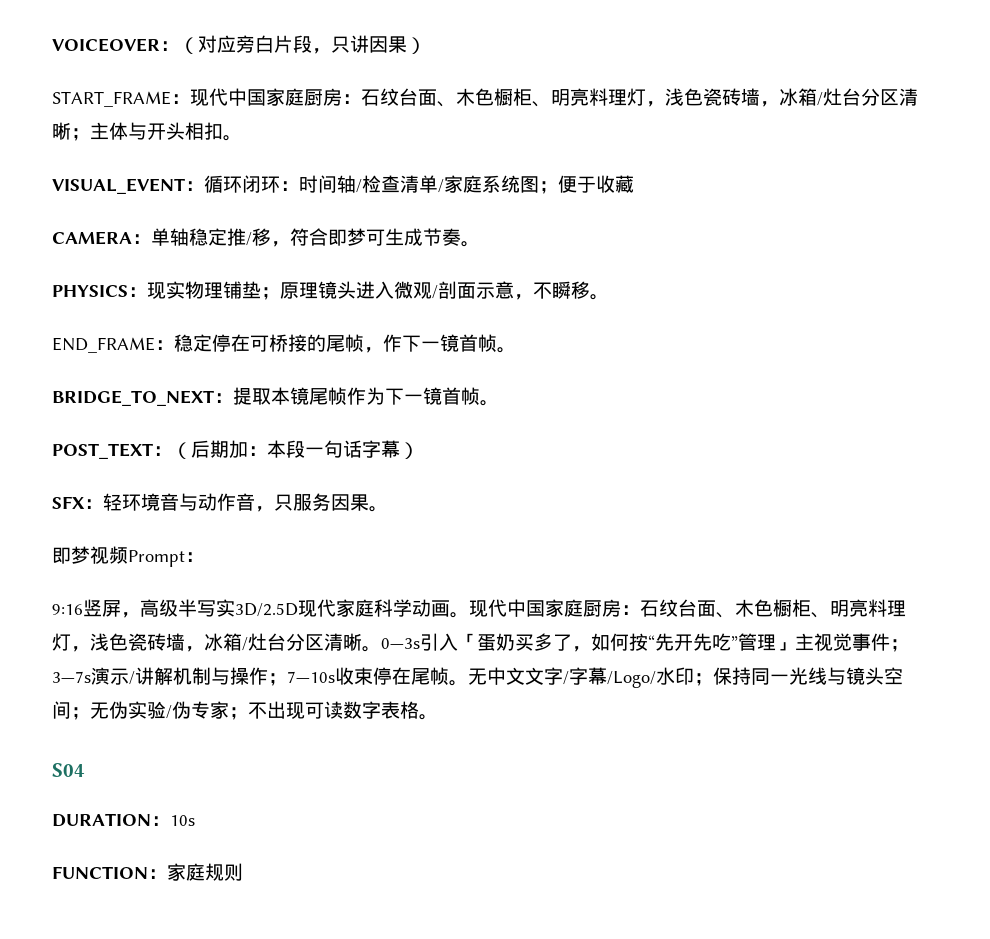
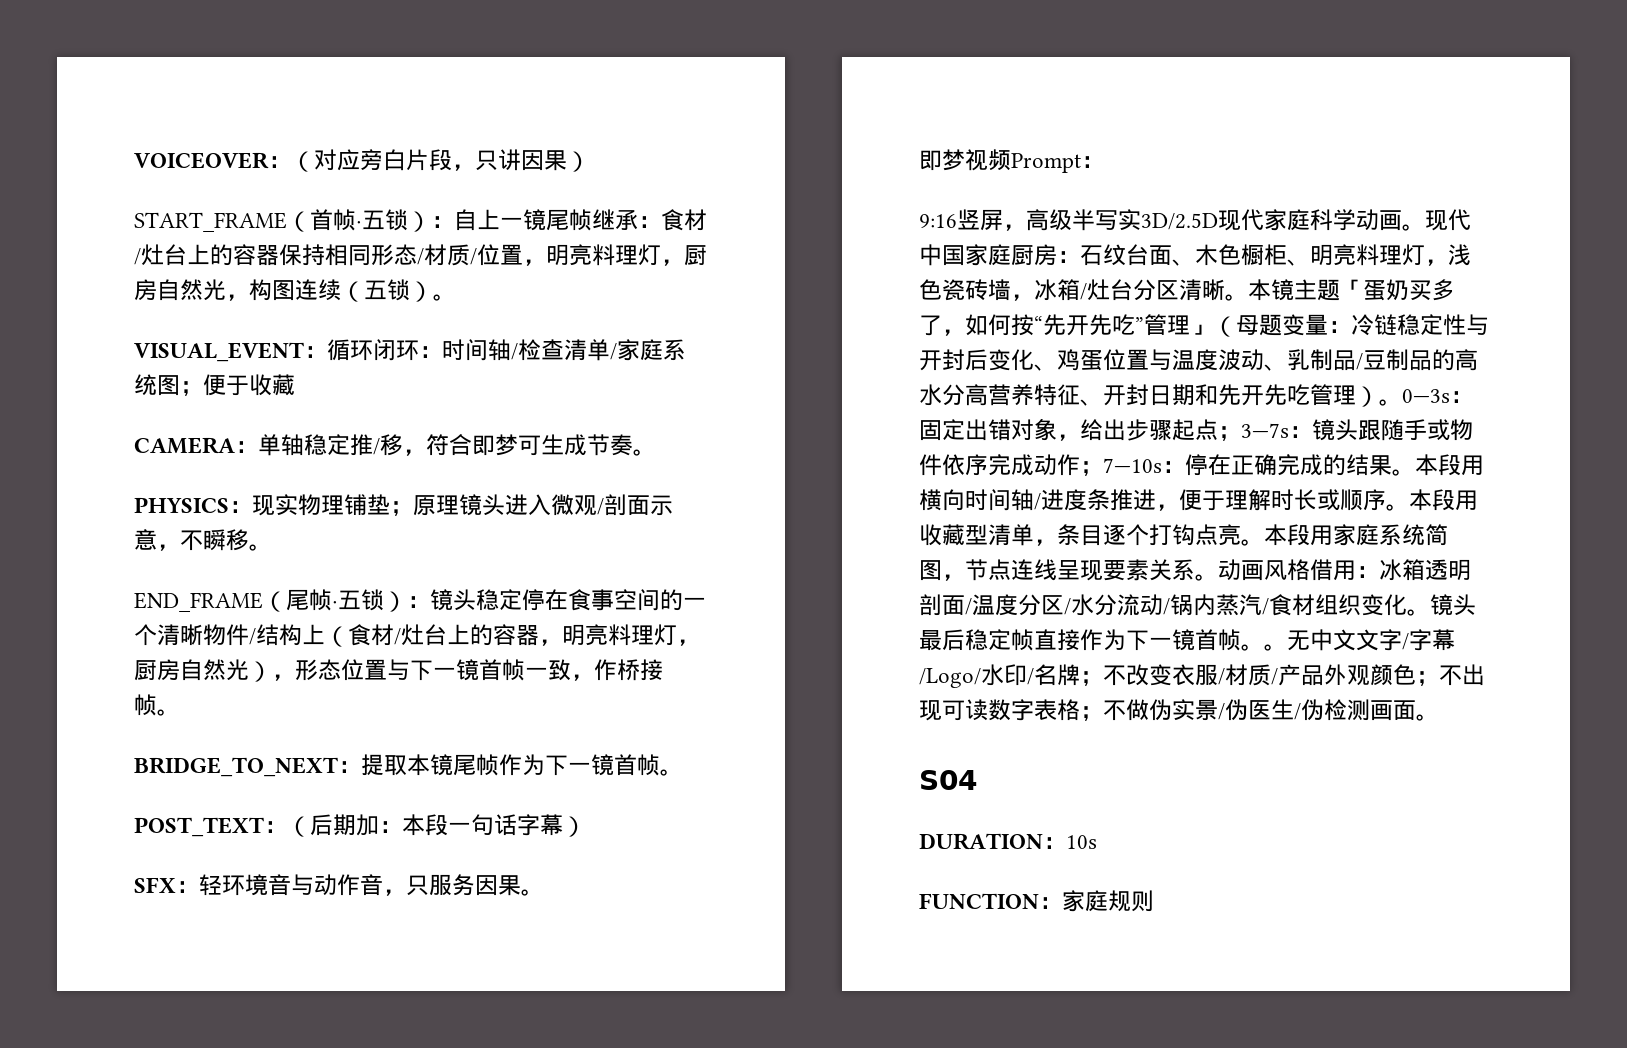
[171,88,918,107] [52,122,223,141] ：现代中国家庭厨房：石纹台面、木色橱柜、明亮料理灯，浅色瓷砖墙，冰箱/灶台分区清晰；主体与开头相扣 -> [287,209,707,232] [134,244,707,266] [134,279,433,302] （首帧·五锁）：自上一镜尾帧继承：食材/灶台上的容器保持相同形态/材质/位置，明亮料理灯，厨房自然光，构图连续（五锁）
[155,334,478,353] ：稳定停在可桥接的尾帧，作下一镜首 -> [263,589,706,612] [134,624,700,647] [134,659,663,682] （尾帧·五锁）：镜头稳定停在食事空间的一个清晰物件/结构上（食材/灶台上的容器，明亮料理灯，厨房自然光），形态位置与下一镜首帧一致，作桥接
[381,633,458,651] 0—3s引入 -> [1248,279,1340,301] 本镜主题
[795,633,909,652] [52,667,449,686] 主视觉事件；3—7s演示/讲解机制与操作；7—10s收束停在尾帧 -> [1213,314,1489,337] [919,349,1478,371] [919,384,1473,407] [919,418,1473,441] [919,454,1484,476] [919,489,1478,511] [919,524,1448,546] [919,559,1471,581] [919,594,1476,616] [919,629,1264,651] （母题变量：冷链稳定性与开封后变化、鸡蛋位置与温度波动、乳制品/豆制品的高水分高营养特征、开封日期和先开先吃管理）。0—3s：固定出错对象，给出步骤起点；3—7s：镜头跟随手或物件依序完成动作；7—10s：停在正确完成的结果。本段用横向时间轴/进度条推进，便于理解时长或顺序。本段用收藏型清单，条目逐个打钩点亮。本段用家庭系统简图，节点连线呈现要素关系。动画风格借用：冰箱透明剖面/温度分区/水分流动/锅内蒸汽/食材组织变化。镜头最后稳定帧直接作为下一镜首帧。
[694,667,903,686] [52,701,229,720] ；保持同一光线与镜头空间；无伪实验/伪专家 -> [1027,664,1416,686] /名牌；不改变衣服/材质/产品外观颜色
(419, 710) none -> [1080,699,1416,721] ；不做伪实景/伪医生/伪检测画面

